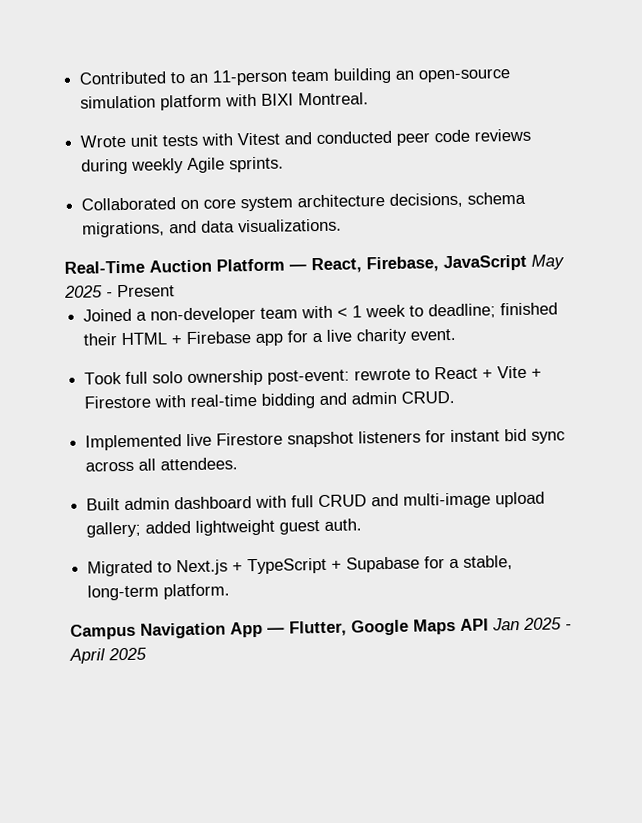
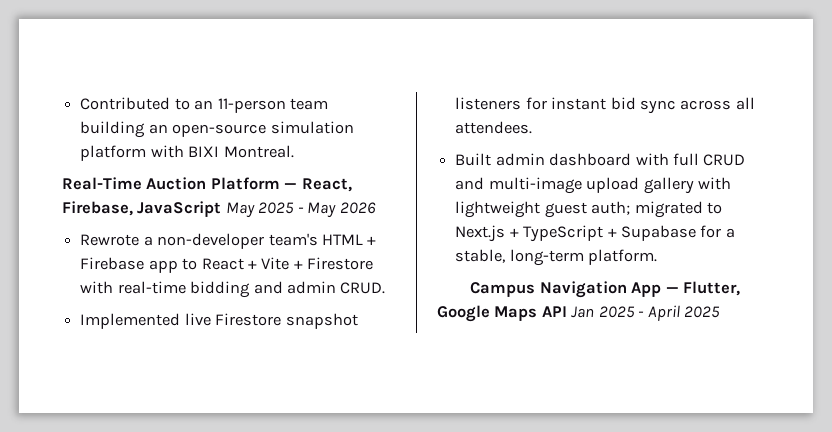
[80,128,532,148] [81,156,285,175] [81,191,527,212] [82,218,343,238] // Wrote unit tests with Vitest and conducted peer code reviews during weekly Agile sprints. // Collaborated on core system architecture decisions, schema migrations, and data visualizations. -> (294, 151) none
[117,284,175,298] [83,302,559,324] [83,328,457,346] [84,368,412,387] Present // Joined a non-developer team with < 1 week to deadline; finished their HTML + Firebase app for a live charity event. // Took full solo ownership post-event: rewrote -> [307,202,376,218] [80,233,377,249] [80,257,178,273] May 2026 // Rewrote a non-developer team's HTML + Firebase app
[86,518,363,538] [87,560,154,577] gallery; added lightweight guest auth. // Migrated -> [643,177,731,194] [455,201,703,218] gallery with lightweight guest auth; migrated

